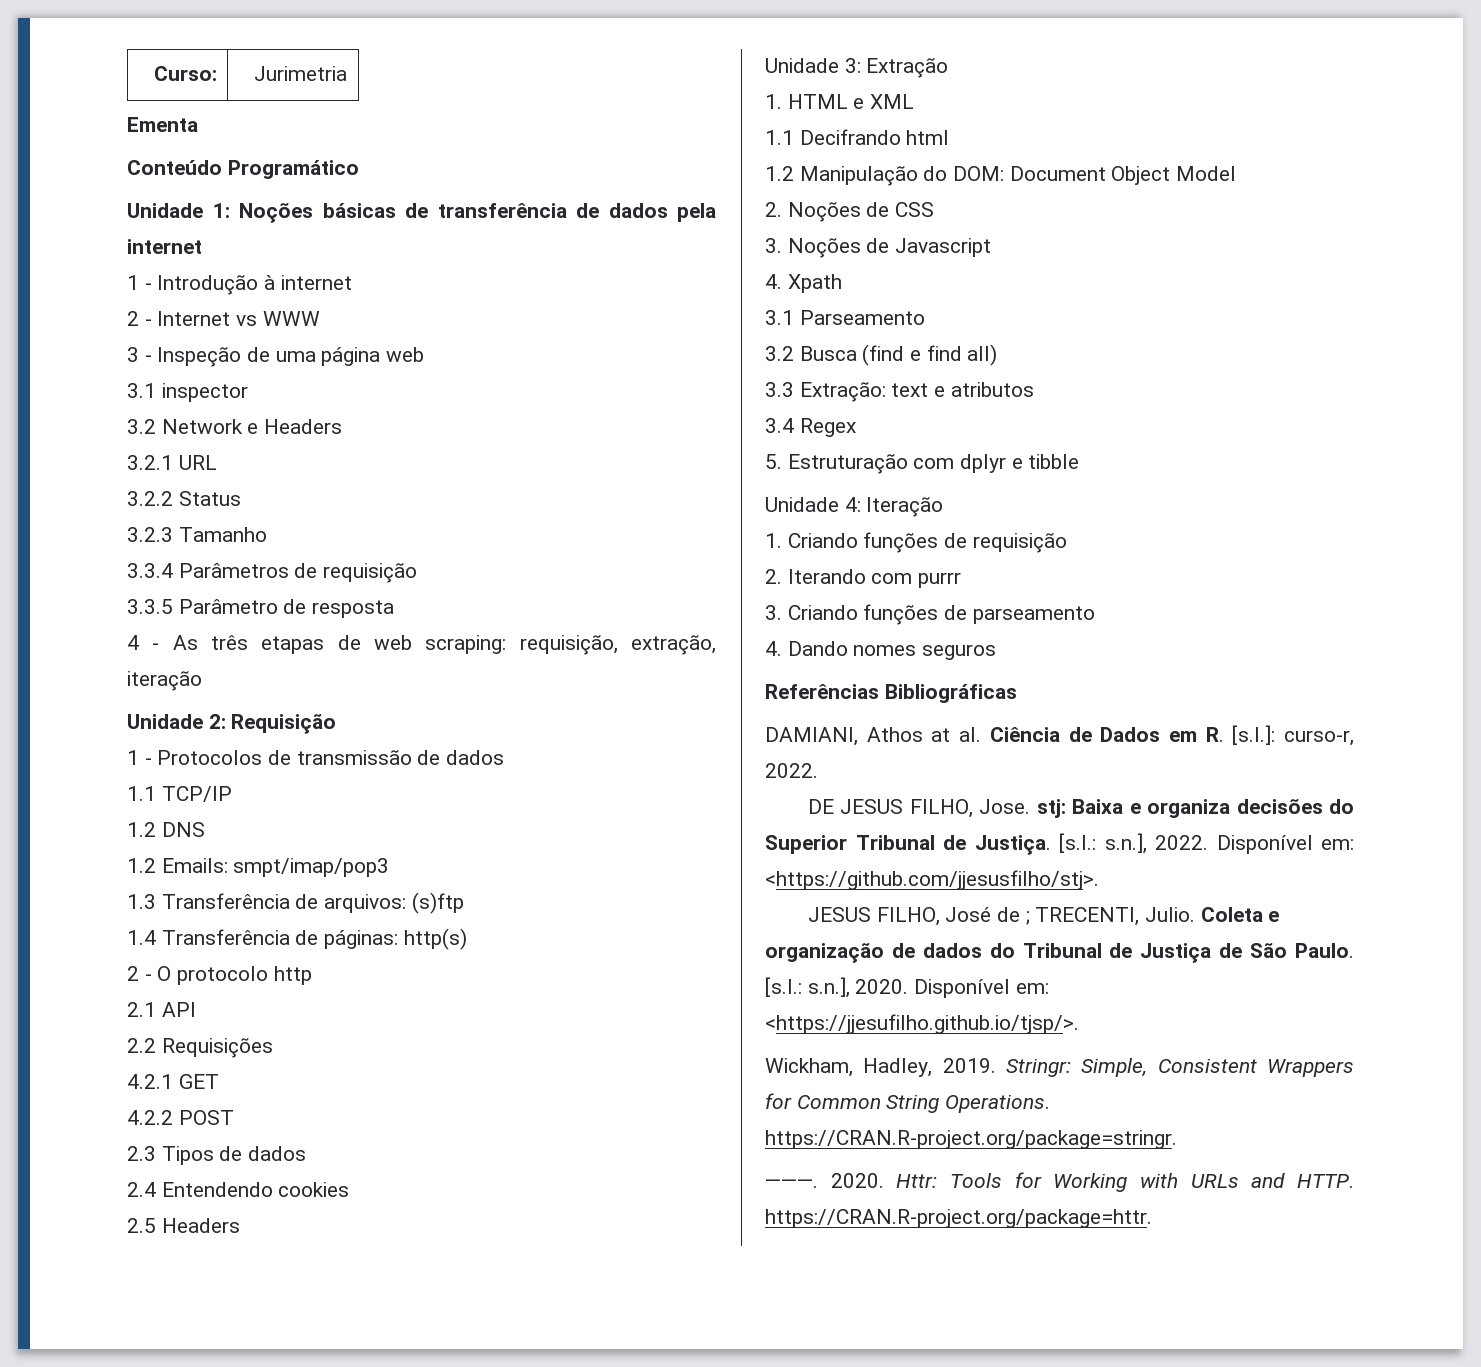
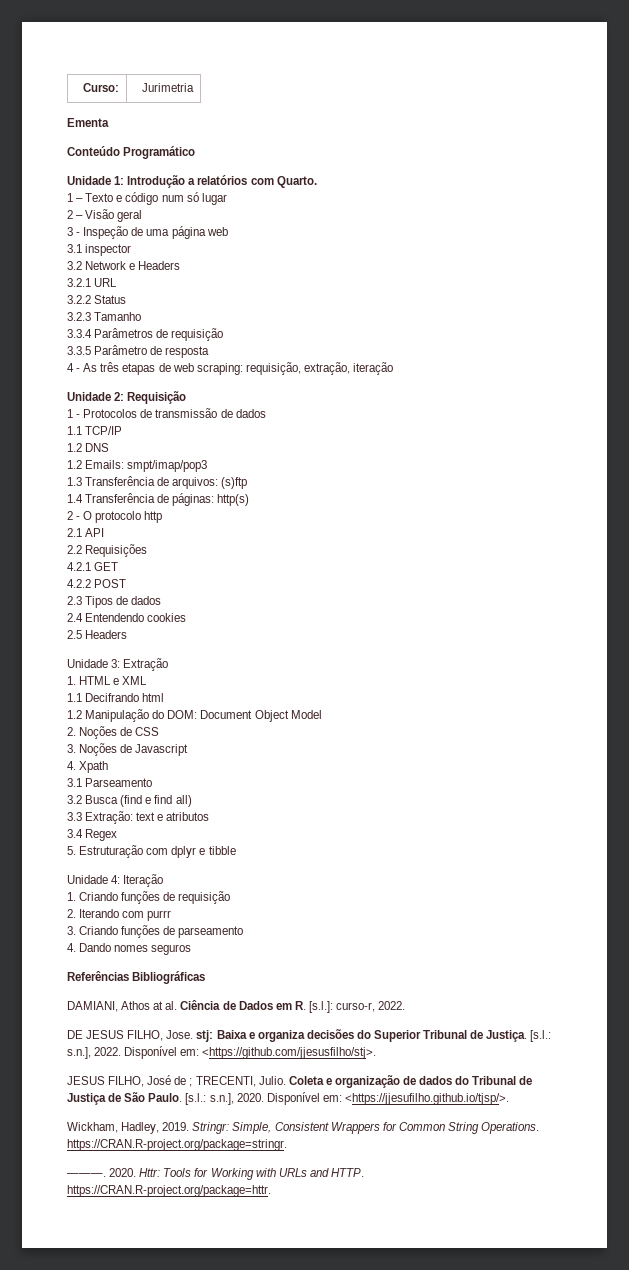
[239,203,716,223] [127,239,202,254] [127,275,352,295] [127,311,320,326] Noções básicas de transferência de dados pela internet // 1 - Introdução à internet // 2 - Internet vs WWW -> [127,175,317,188] [67,192,227,205] [67,209,143,222] Introdução a relatórios com Quarto. // 1 – Texto e código num só lugar // 2 – Visão geral

